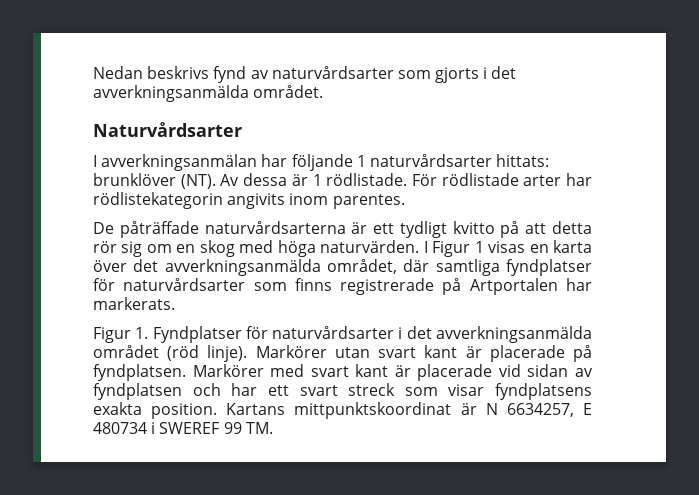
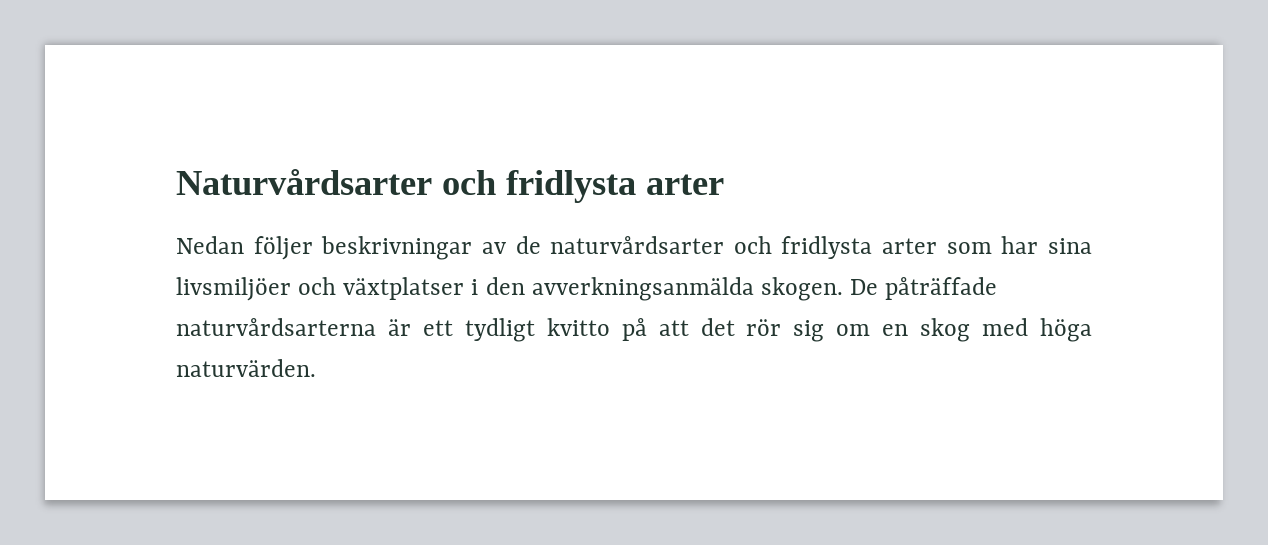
[93,66,517,83] [93,85,324,102] [93,122,242,137] [93,154,550,171] [93,173,592,189] [93,192,405,209] Nedan beskrivs fynd av naturvårdsarter som gjorts i det avverkningsanmälda området. // Naturvårdsarter // I avverkningsanmälan har följande 1 naturvårdsarter hittats: brunklöver (NT). Av dessa är 1 rödlistade. För rödlistade arter har rödlistekategorin angivits inom parentes. // -> [176,169,724,203] [176,236,1092,260] [176,277,843,301] Naturvårdsarter och fridlysta arter // Nedan följer beskrivningar av de naturvårdsarter och fridlysta arter som har sina livsmiljöer och växtplatser i den avverkningsanmälda skogen.
[552,221,592,234] detta -> [700,318,735,336] det
[423,240,592,257] [93,259,592,276] [93,278,592,295] [93,297,175,310] [93,326,592,343] [93,345,592,362] [93,364,593,381] [93,383,592,400] [93,402,593,419] [93,422,273,434] I Figur 1 visas en karta över det avverkningsanmälda området, där samtliga fyndplatser för naturvårdsarter som finns registrerade på Artportalen har markerats. // Figur 1. Fyndplatser för naturvårdsarter i det avverkningsanmälda området (röd linje). Markörer utan svart kant är placerade på fyndplatsen. Markörer med svart kant är placerade vid sidan av fyndplatsen och har ett svart streck som visar fyndplatsens exakta position. Kartans mittpunktskoordinat är N 6634257, E 480734 i SWEREF 99 TM. -> (316, 368) none

